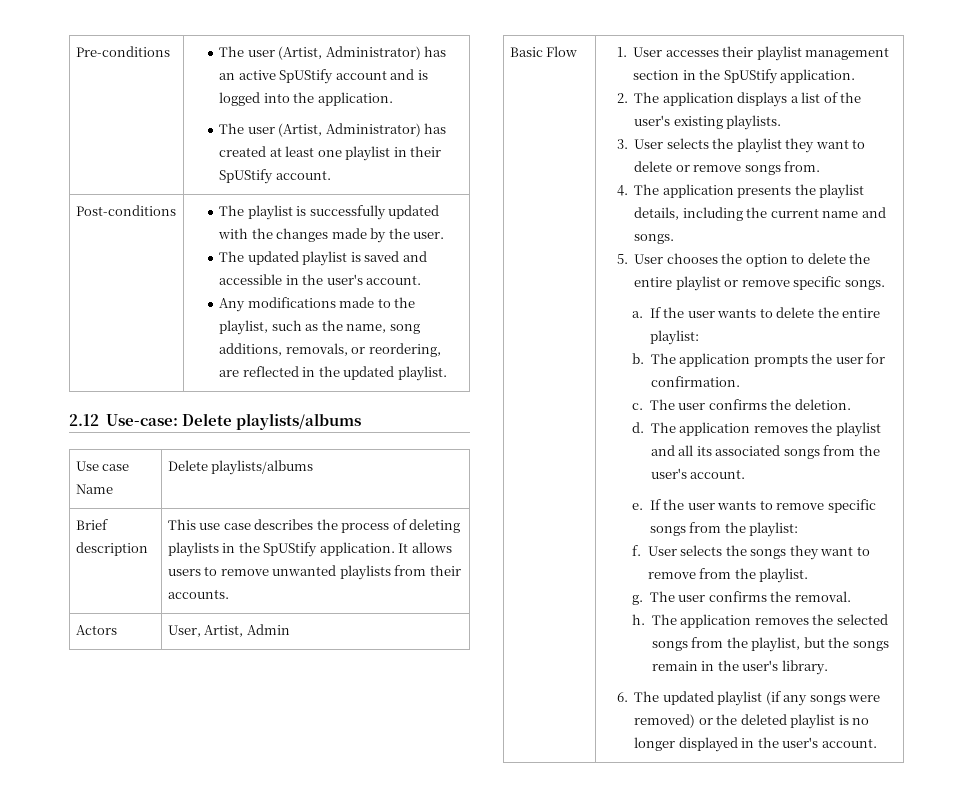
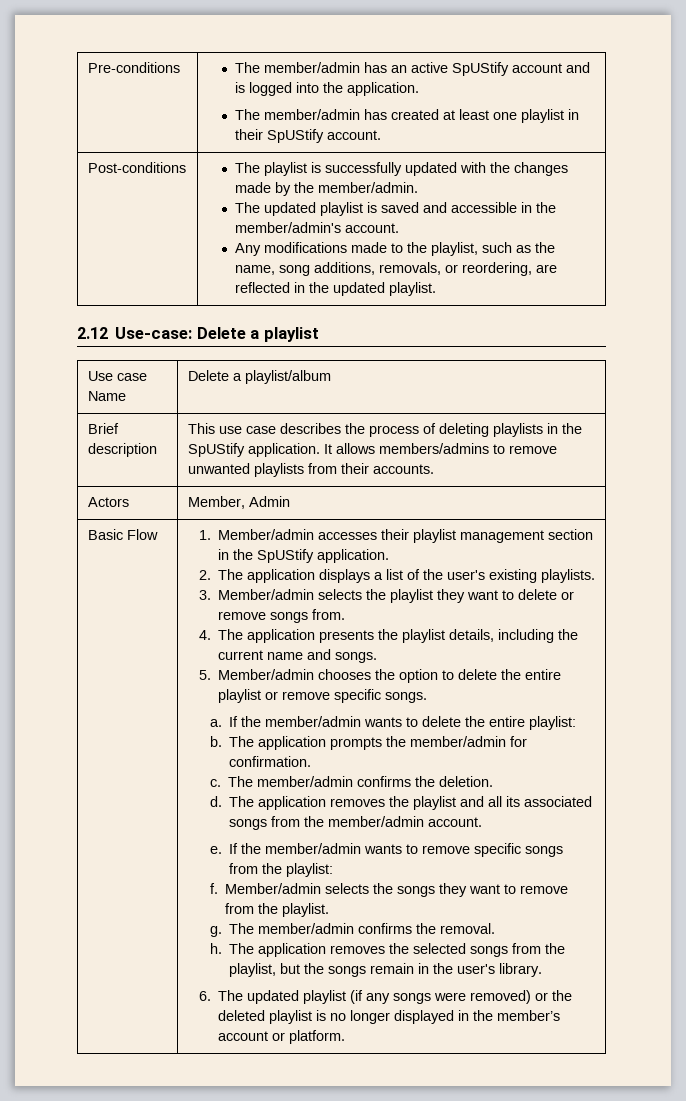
[247,46,421,60] user (Artist, Administrator) -> [263,62,360,73] member/admin
[247,123,421,137] user (Artist, Administrator) -> [263,109,360,120] member/admin
[413,232,445,239] user. -> [317,182,418,193] member/admin.
[326,274,363,285] user's -> [234,222,341,233] member/admin's
[235,413,361,430] playlists/albums -> [250,327,319,342] a playlist
[211,460,314,475] playlists/albums -> [232,370,331,384] a playlist/album
[167,569,201,576] users -> [378,443,489,454] members/admins
[167,625,244,637] User, Artist, -> [187,496,245,509] Member,
[633,47,663,57] User -> [217,529,314,540] Member/admin
[634,139,664,149] User -> [217,589,314,600] Member/admin
[634,254,664,264] User -> [217,669,314,680] Member/admin
[687,311,715,318] user -> [264,716,361,727] member/admin
[835,357,863,364] user -> [409,736,506,747] member/admin
[678,403,706,410] user -> [256,776,353,787] member/admin
[650,468,687,479] user's -> [327,816,424,827] member/admin
[687,503,715,510] user -> [264,843,361,854] member/admin
[647,546,677,556] User -> [224,883,321,894] Member/admin
[678,595,706,602] user -> [257,923,354,934] member/admin
[782,737,877,748] user's account. -> [496,1010,560,1021] [217,1030,345,1044] member’s account or platform.

